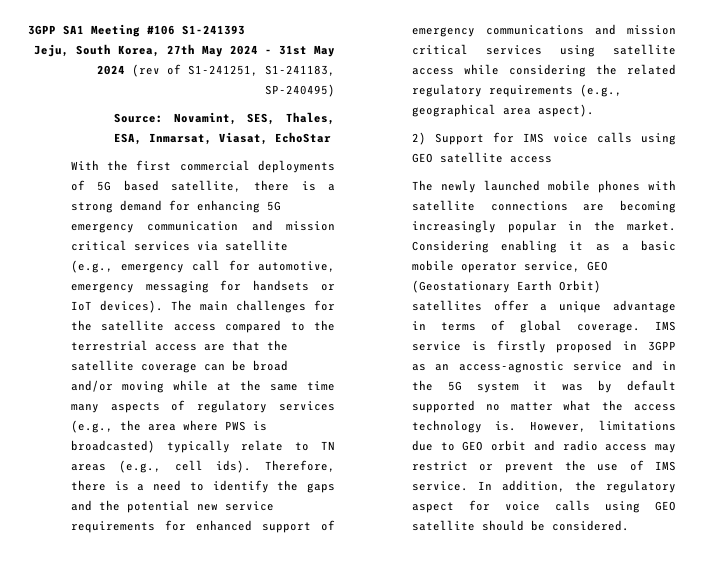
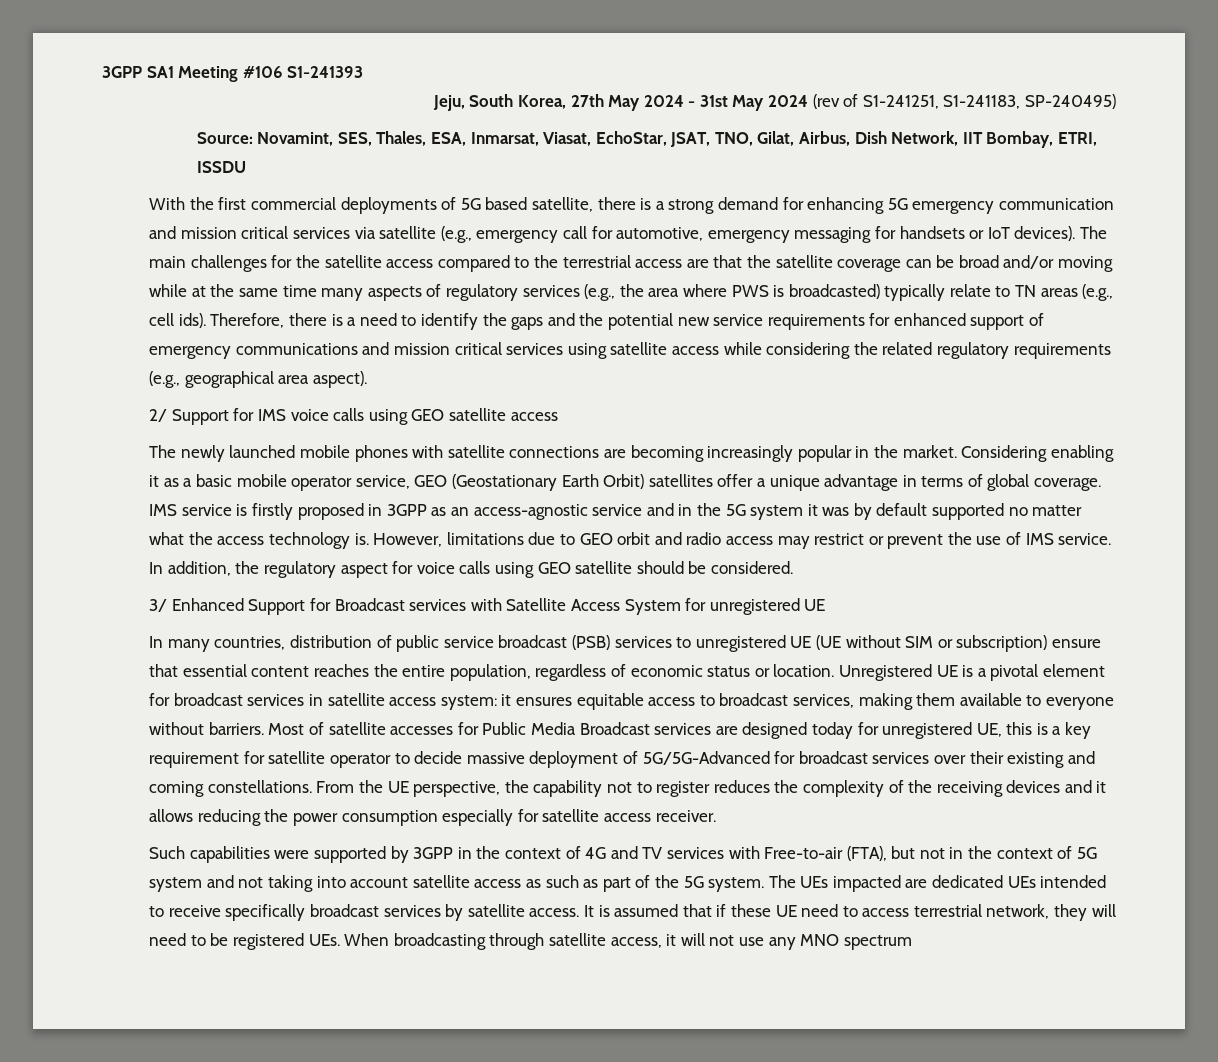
[274,132,331,143] EchoStar -> [595,131,1097,148] [196,161,246,173] EchoStar, JSAT, TNO, Gilat, Airbus, Dish Network, IIT Bombay, ETRI, ISSDU
[411,132,426,145] 2) -> [149,409,168,422] 2/
(629, 525) none -> [149,598,826,615] [149,635,1101,652] [149,664,1105,681] [149,693,1114,710] [149,722,1092,739] [149,751,1095,768] [149,780,1107,797] [149,809,716,826] [149,846,1097,863] [149,875,1107,892] [149,904,1116,921] [149,933,912,950] // 3/ Enhanced Support for Broadcast services with Satellite Access System for unregistered UE // In many countries, distribution of public service broadcast (PSB) services to unregistered UE (UE without SIM or subscription) ensure that essential content reaches the entire population, regardless of economic status or location. Unregistered UE is a pivotal element for broadcast services in satellite access system: it ensures equitable access to broadcast services, making them available to everyone without barriers. Most of satellite accesses for Public Media Broadcast services are designed today for unregistered UE, this is a key requirement for satellite operator to decide massive deployment of 5G/5G-Advanced for broadcast services over their existing and coming constellations. From the UE perspective, the capability not to register reduces the complexity of the receiving devices and it allows reducing the power consumption especially for satellite access receiver. // Such capabilities were supported by 3GPP in the context of 4G and TV services with Free-to-air (FTA), but not in the context of 5G system and not taking into account satellite access as such as part of the 5G system. The UEs impacted are dedicated UEs intended to receive specifically broadcast services by satellite access. It is assumed that if these UE need to access terrestrial network, they will need to be registered UEs. When broadcasting through satellite access, it will not use any MNO spectrum

